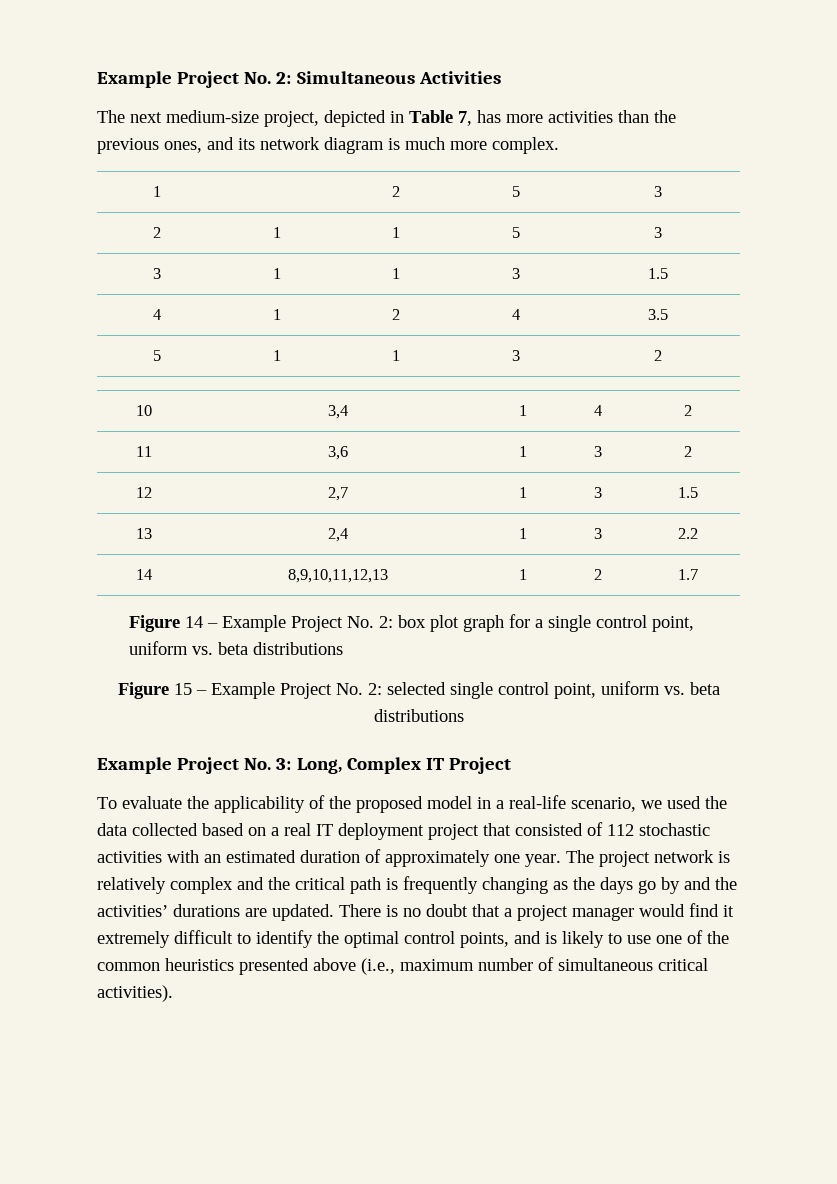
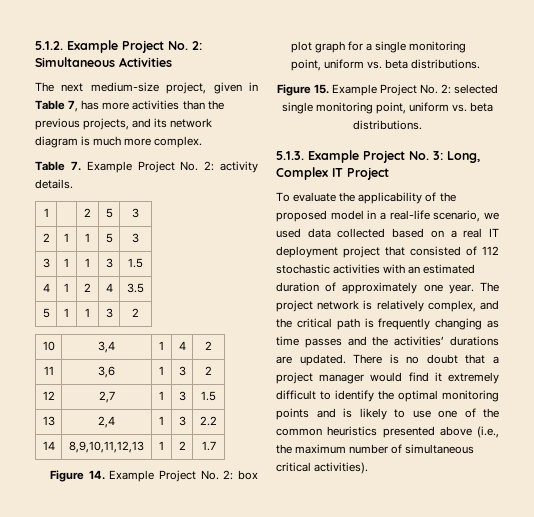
(97, 79) none -> [35,41,63,50] 5.1.2.
[324,110,386,127] depicted -> [213,82,242,94] given
[164,141,202,153] ones, -> [83,118,130,130] projects,
(559, 145) none -> [35,161,258,173] [35,179,73,189] // Table 7. Example Project No. 2: activity details.
[184,616,218,628] 14 – -> [88,470,105,480] 14.
[595,615,694,632] [128,641,343,655] [117,682,207,699] control point, uniform vs. beta distributions // Figure 15 – -> [409,41,467,53] [290,59,481,71] [276,84,329,96] monitoring point, uniform vs. beta distributions. // Figure 15.
[497,681,720,699] [373,709,464,722] control point, uniform vs. beta distributions // -> [315,102,494,114] [353,120,422,130] [276,151,304,160] monitoring point, uniform vs. beta distributions. // 5.1.3.
[705,796,727,809] the -> (301, 233) none
[170,877,233,894] complex -> [427,300,476,312] complex,
[573,877,680,894] the days go by -> [276,336,342,348] time passes
[404,931,509,948] control points, -> [442,390,499,402] [276,408,309,420] monitoring points
(395, 966) none -> [276,444,292,454] the

